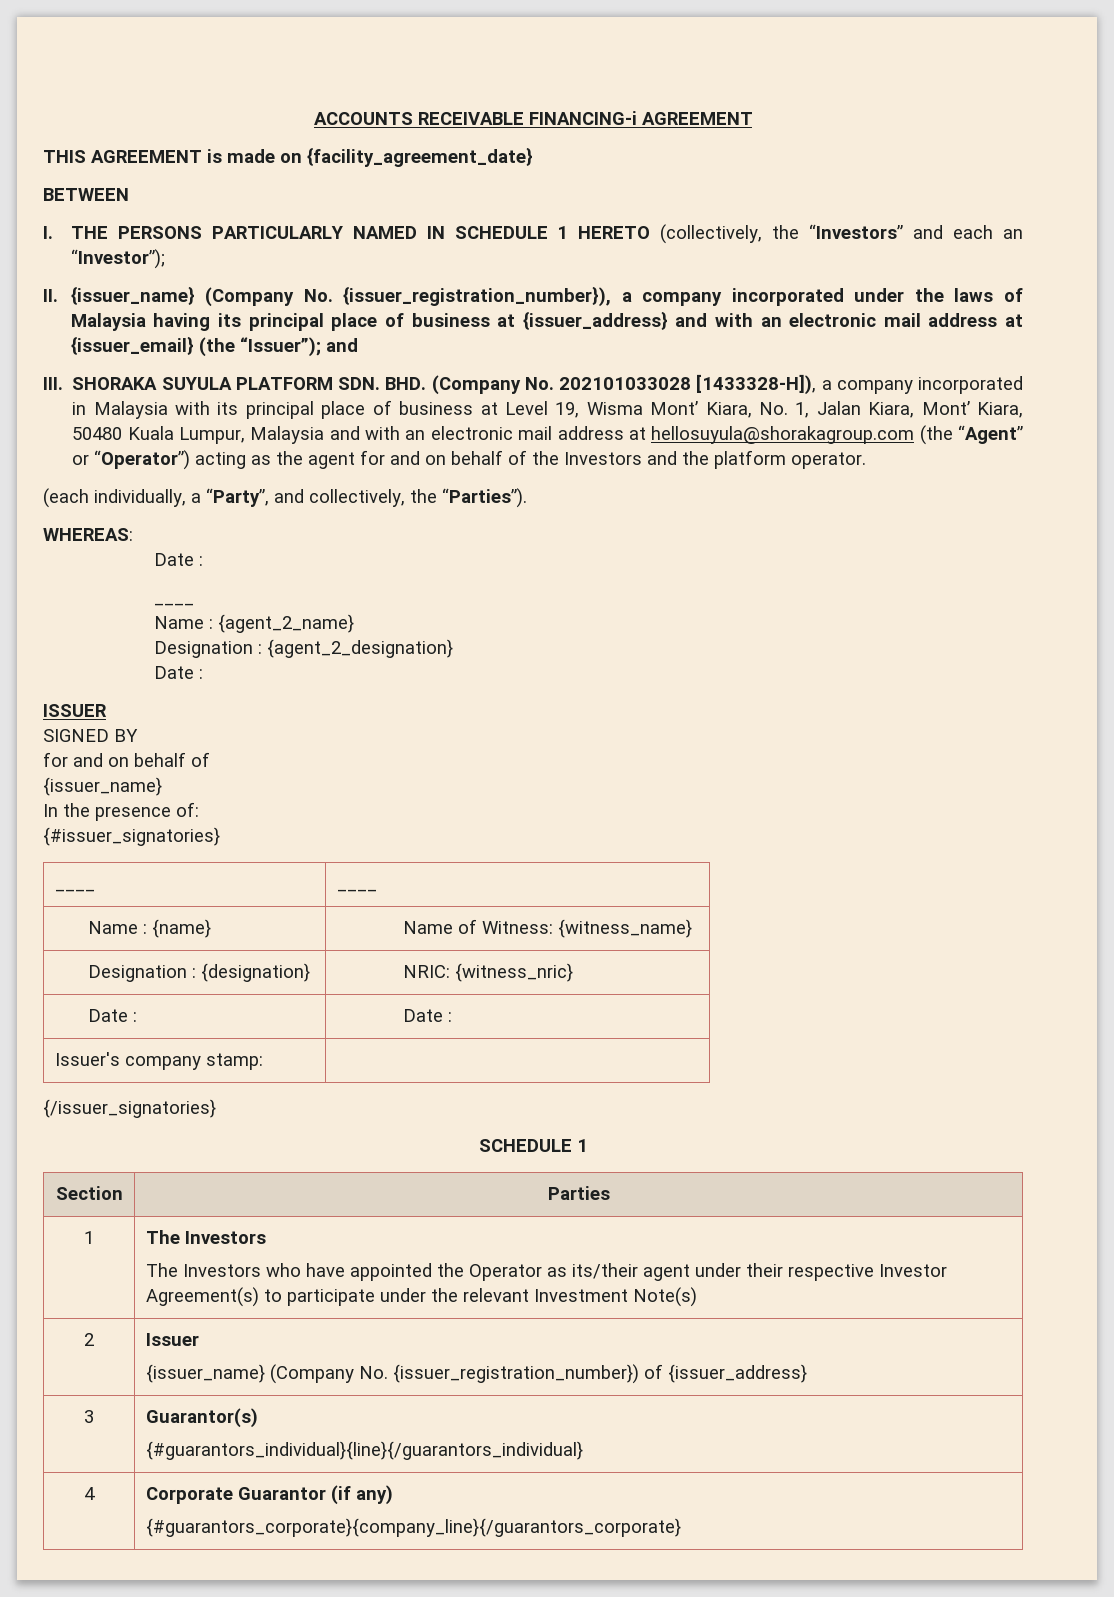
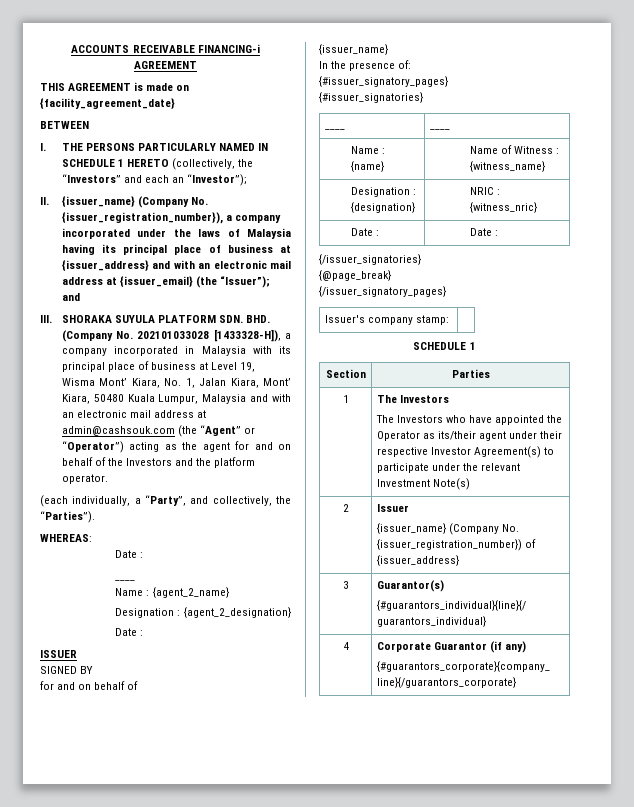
[651,426,915,444] hellosuyula@shorakagroup.com -> [61,426,175,436] admin@cashsouk.com
(199, 809) none -> [319,76,448,87] // {#issuer_signatory_pages}
[482,921,554,934] Witness: -> [514,146,560,154] Witness :
[403,965,451,978] NRIC: -> [470,187,501,195] NRIC :
(453, 1017) none -> [319,254,421,265] [319,270,391,281] [319,286,446,297] // {/issuer_signatories} // {@page_break} // {/issuer_signatory_pages}
[43,1099,216,1118] // {/issuer_signatories} -> (449, 320) none

